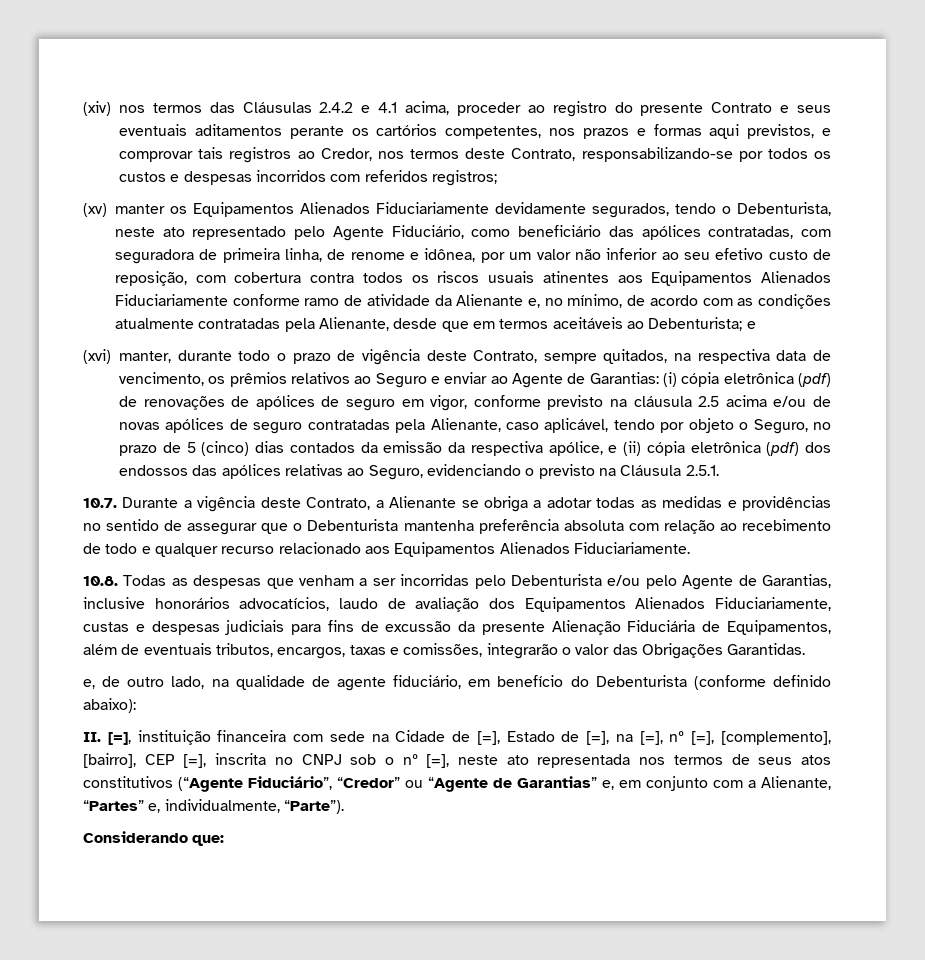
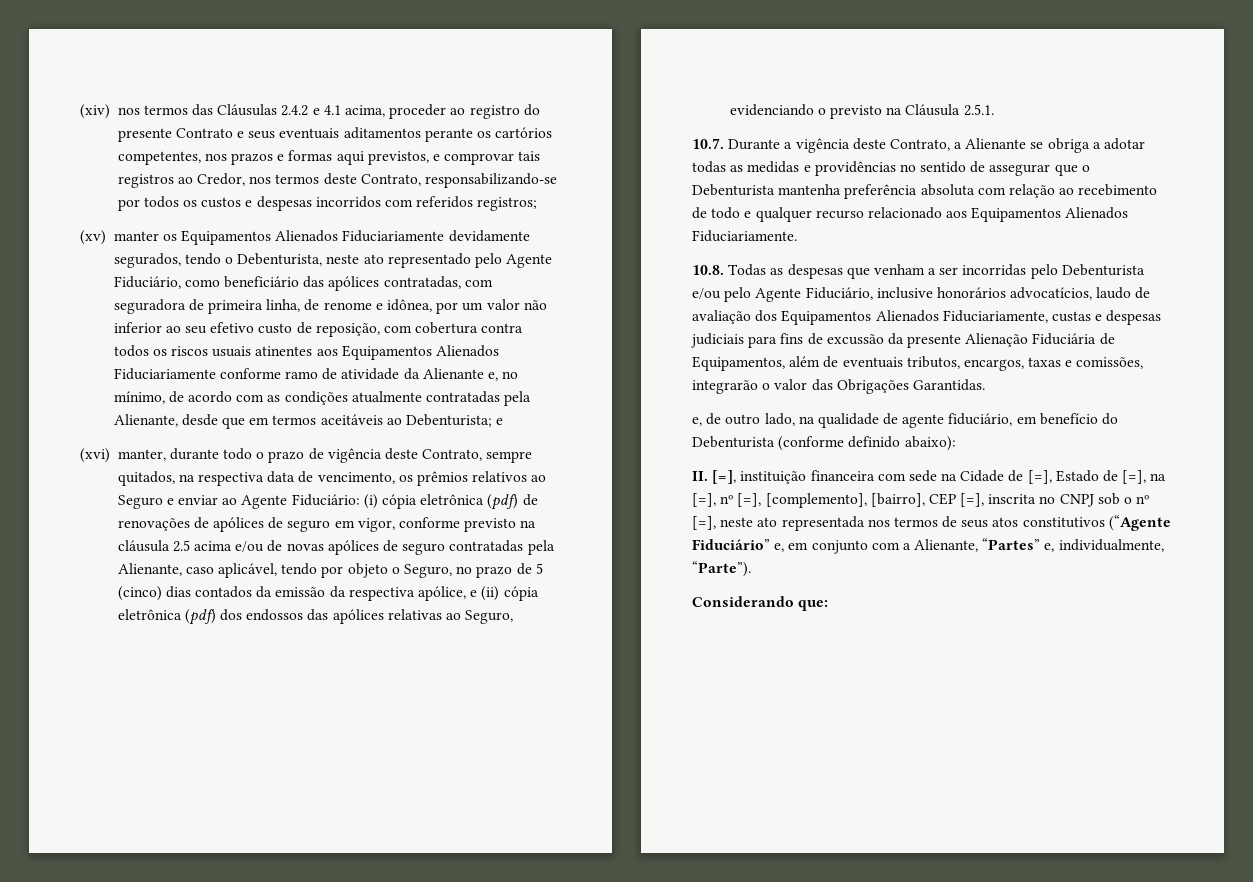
[567,372,659,384] de Garantias: -> [291,494,360,506] Fiduciário:
[738,574,831,588] de Garantias, -> [805,287,873,300] Fiduciário,
[248,776,597,792] Fiduciário”, “Credor” ou “Agente de Garantias” -> [692,539,770,550] Fiduciário”

